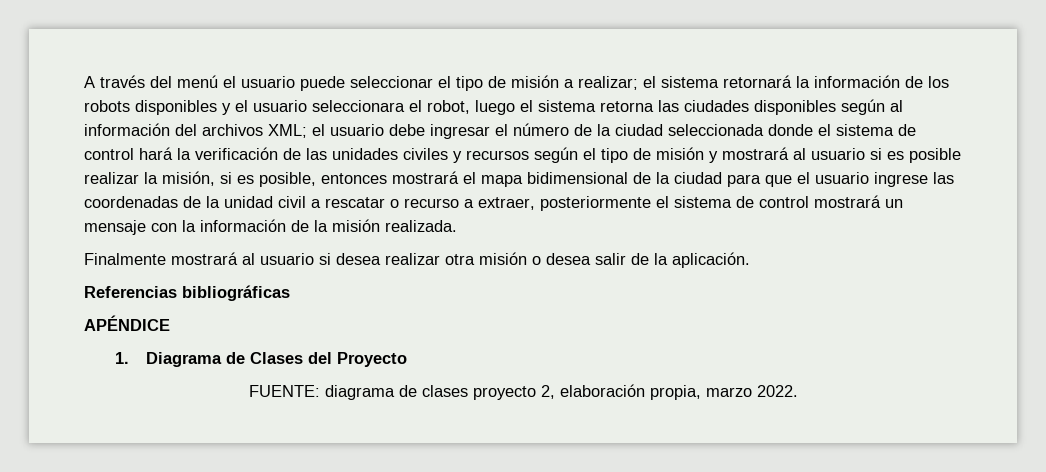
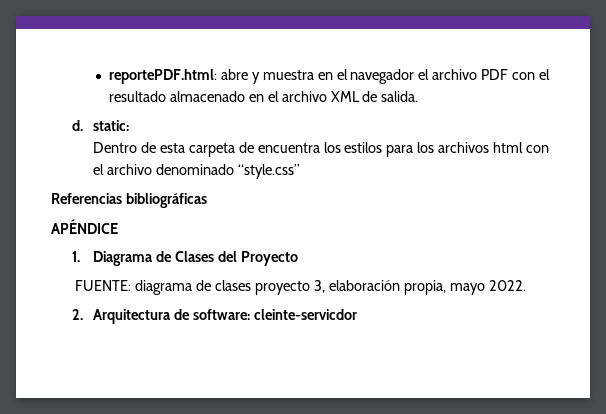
[84,75,949,91] [84,99,903,115] [84,123,916,139] [84,147,961,163] [84,171,954,187] [84,195,903,211] [84,219,457,235] [84,252,750,268] A través del menú el usuario puede seleccionar el tipo de misión a realizar; el sistema retornará la información de los robots disponibles y el usuario seleccionara el robot, luego el sistema retorna las ciudades disponibles según al información del archivos XML; el usuario debe ingresar el número de la ciudad seleccionada donde el sistema de control hará la verificación de las unidades civiles y recursos según el tipo de misión y mostrará al usuario si es posible realizar la misión, si es posible, entonces mostrará el mapa bidimensional de la ciudad para que el usuario ingrese las coordenadas de la unidad civil a rescatar o recurso a extraer, posteriormente el sistema de control mostrará un mensaje con la información de la misión realizada. // Finalmente mostrará al usuario si desea realizar otra misión o desea salir de la aplicación. -> [109,69,551,84] [109,91,419,102] [72,120,130,131] [93,142,550,157] [93,164,300,179] reportePDF.html: abre y muestra en el navegador el archivo PDF con el resultado almacenado en el archivo XML de salida. // d. static: // Dentro de esta carpeta de encuentra los estilos para los archivos html con el archivo denominado “style.css”
[540,385,555,399] 2, -> [313,280,325,293] 3,
[705,387,752,397] marzo -> [449,283,485,295] mayo
(798, 391) none -> [72,309,357,324] // 2. Arquitectura de software: cleinte-servicdor

